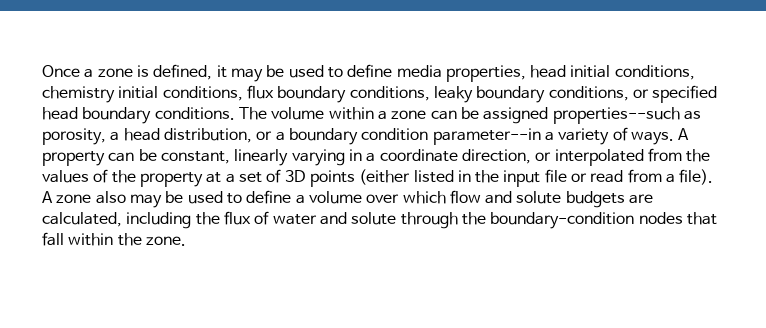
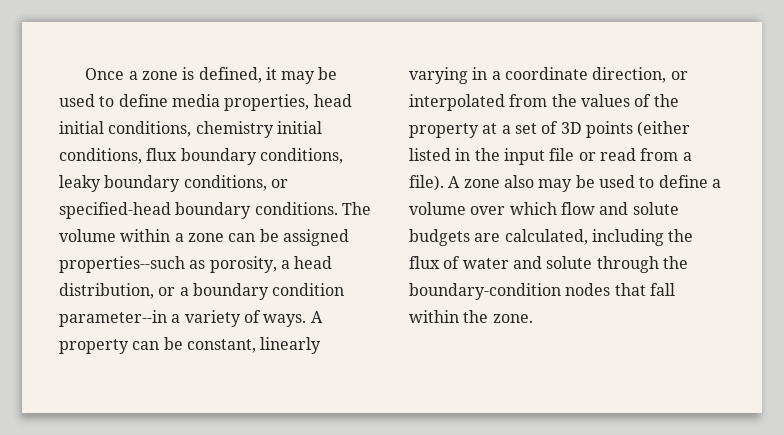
[652,85,718,103] [42,107,78,120] specified head -> [59,202,171,219] specified-head

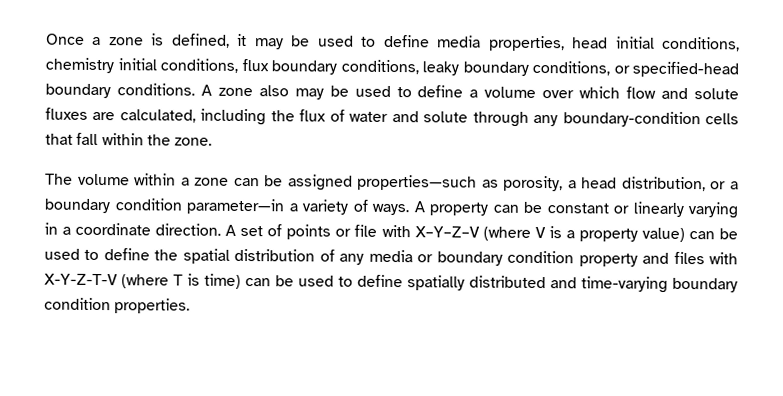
[341,202,371,215] [59,229,349,246] [59,256,333,273] [59,283,345,300] [59,310,323,327] [59,337,322,354] [409,67,688,84] [409,94,679,111] [409,121,691,138] [409,148,692,165] [409,175,444,191] The volume within a zone can be assigned properties--such as porosity, a head distribution, or a boundary condition parameter--in a variety of ways. A property can be constant, linearly varying in a coordinate direction, or interpolated from the values of the property at a set of 3D points (either listed in the input file or read from a file). -> (195, 89) none
[409,229,470,246] budgets -> [45,107,88,120] fluxes
[662,256,688,269] [409,283,611,300] the boundary-condition nodes -> [533,111,739,128] any boundary-condition cells
(533, 318) none -> [45,173,739,192] [44,198,738,219] [44,222,739,242] [44,248,739,267] [44,273,738,293] [44,297,191,314] // The volume within a zone can be assigned properties—such as porosity, a head distribution, or a boundary condition parameter—in a variety of ways. A property can be constant or linearly varying in a coordinate direction. A set of points or file with X–Y–Z–V (where V is a property value) can be used to define the spatial distribution of any media or boundary condition property and files with X-Y-Z-T-V (where T is time) can be used to define spatially distributed and time-varying boundary condition properties.

